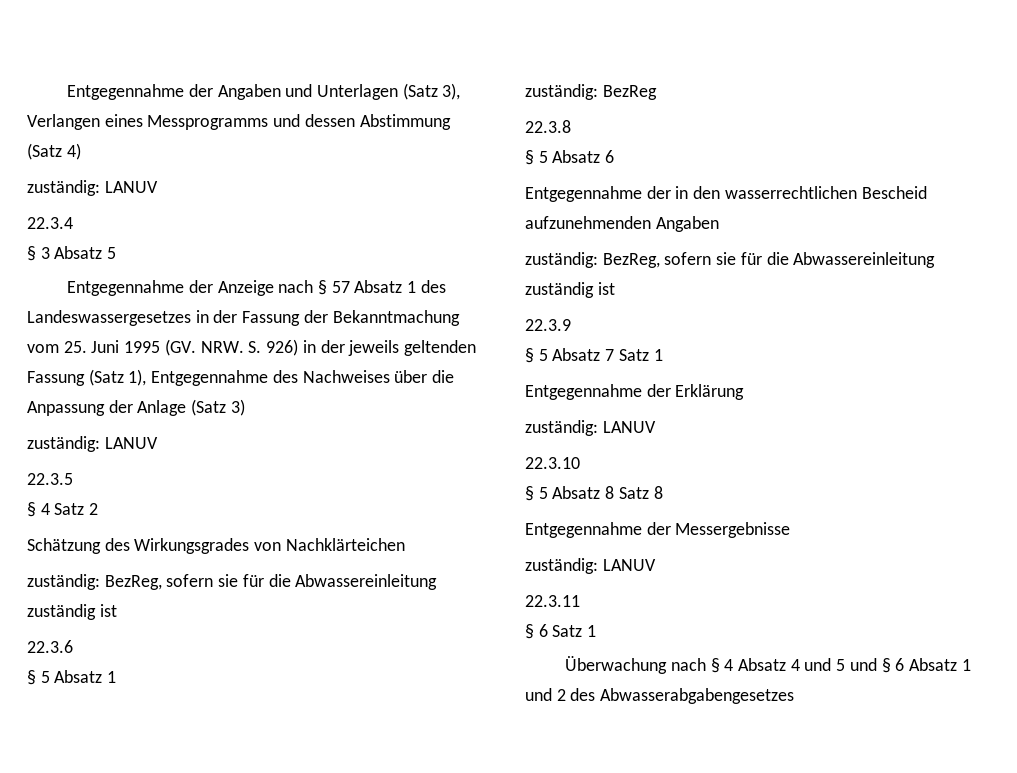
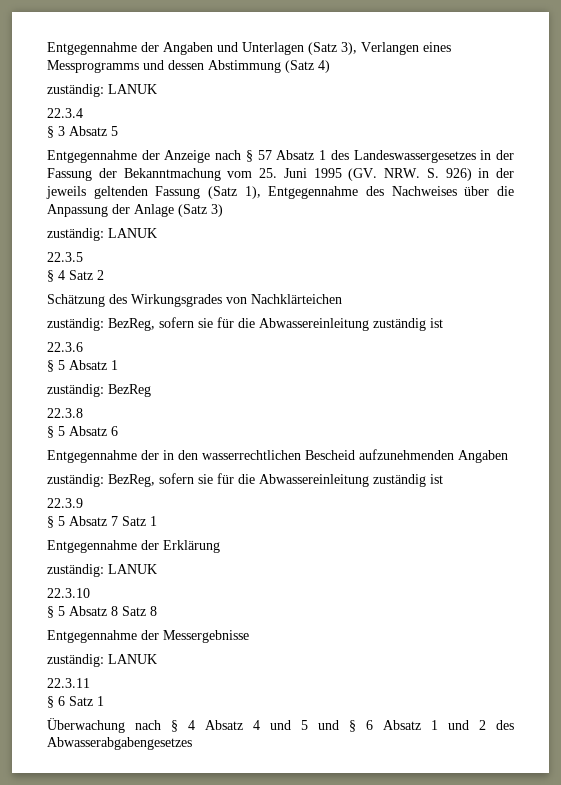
[104,181,158,193] LANUV -> [108,84,157,94] LANUK
[104,437,158,449] LANUV -> [108,228,157,238] LANUK
[602,421,656,433] LANUV -> [108,564,157,574] LANUK
[602,559,656,571] LANUV -> [108,654,157,664] LANUK

